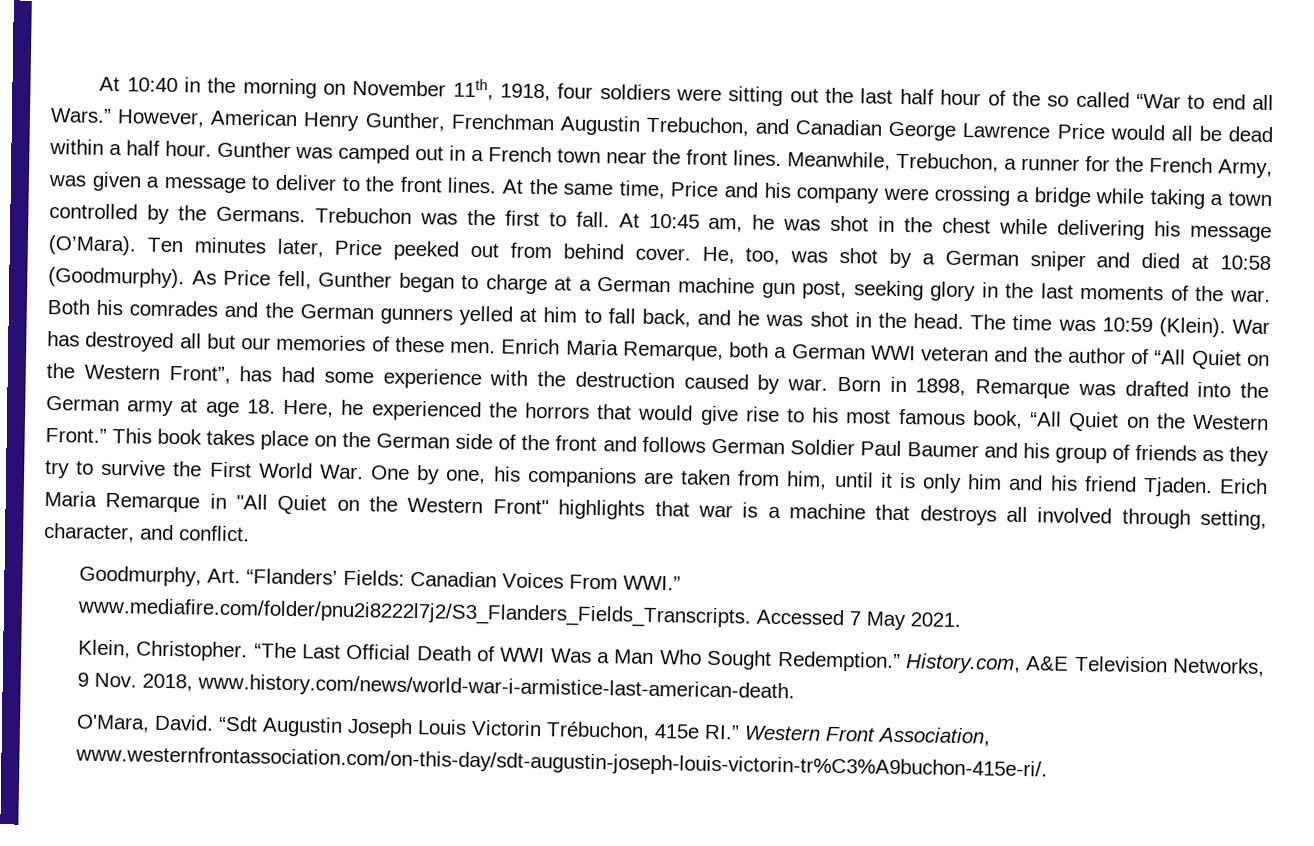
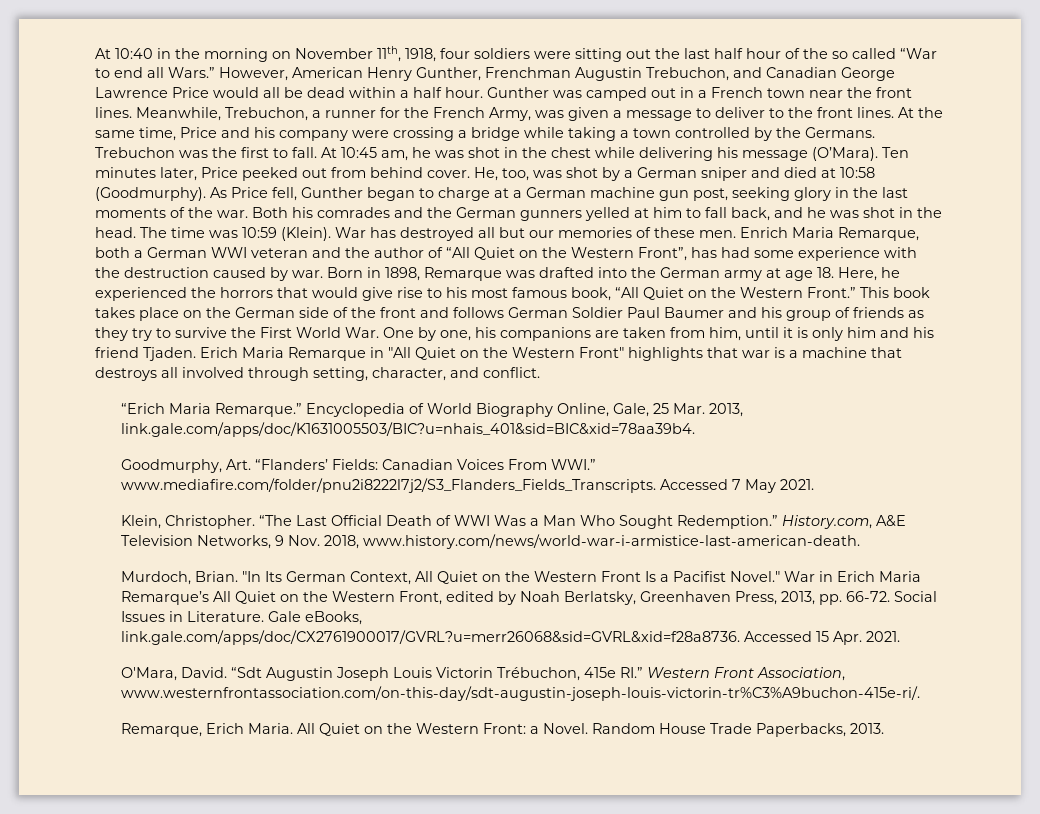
(250, 533) none -> [121,403,744,417] [121,422,696,437] // “Erich Maria Remarque.” Encyclopedia of World Biography Online, Gale, 25 Mar. 2013, link.gale.com/apps/doc/K1631005503/BIC?u=nhais_401&sid=BIC&xid=78aa39b4.
(795, 688) none -> [121,571,922,585] [121,591,938,605] [121,611,363,625] [121,630,901,645] // Murdoch, Brian. "In Its German Context, All Quiet on the Western Front Is a Pacifist Novel." War in Erich Maria Remarque’s All Quiet on the Western Front, edited by Noah Berlatsky, Greenhaven Press, 2013, pp. 66-72. Social Issues in Literature. Gale eBooks, link.gale.com/apps/doc/CX2761900017/GVRL?u=merr26068&sid=GVRL&xid=f28a8736. Accessed 15 Apr. 2021.
(1048, 763) none -> [121,723,885,737] // Remarque, Erich Maria. All Quiet on the Western Front: a Novel. Random House Trade Paperbacks, 2013.

